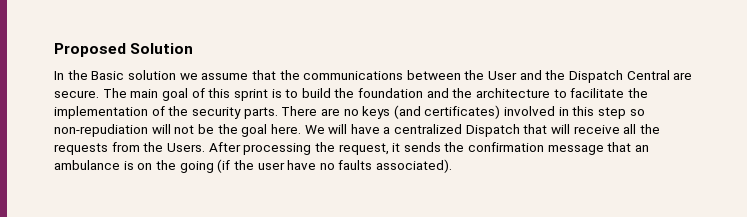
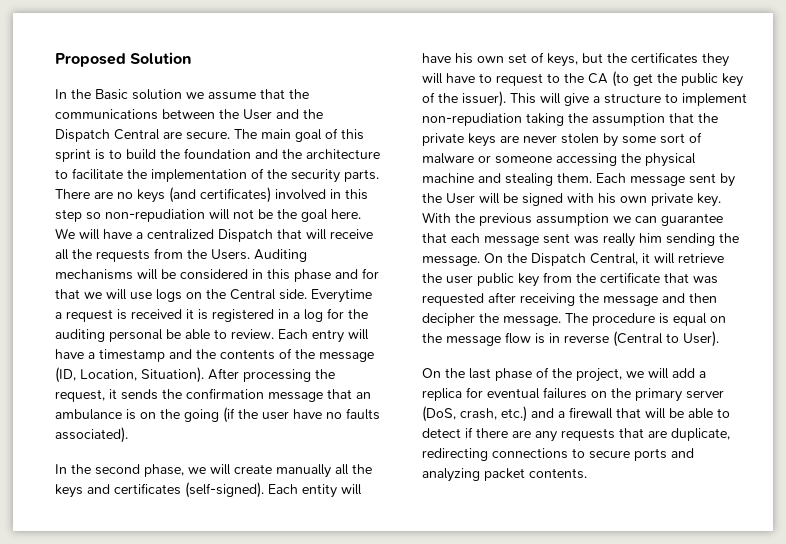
(205, 147) none -> [254,249,307,262] [55,268,379,282] [55,289,372,303] [55,308,368,322] [55,329,369,343] [55,348,374,362] [55,367,204,383] Auditing mechanisms will be considered in this phase and for that we will use logs on the Central side. Everytime a request is received it is registered in a log for the auditing personal be able to review. Each entry will have a timestamp and the contents of the message (ID, Location, Situation).
(453, 166) none -> [55,464,372,478] [55,482,362,498] [422,52,729,67] [422,71,743,87] [422,91,747,107] [422,113,718,126] [422,132,702,147] [422,153,696,167] [422,173,735,187] [422,193,721,207] [422,212,723,226] [422,233,739,247] [422,253,724,266] [422,272,718,287] [422,292,717,306] [422,313,726,326] [422,331,719,347] [422,367,706,382] [422,387,724,402] [422,406,730,422] [422,427,730,442] [422,448,694,461] [422,468,587,482] // In the second phase, we will create manually all the keys and certificates (self-signed). Each entity will have his own set of keys, but the certificates they will have to request to the CA (to get the public key of the issuer). This will give a structure to implement non-repudiation taking the assumption that the private keys are never stolen by some sort of malware or someone accessing the physical machine and stealing them. Each message sent by the User will be signed with his own private key. With the previous assumption we can guarantee that each message sent was really him sending the message. On the Dispatch Central, it will retrieve the user public key from the certificate that was requested after receiving the message and then decipher the message. The procedure is equal on the message flow is in reverse (Central to User). // On the last phase of the project, we will add a replica for eventual failures on the primary server (DoS, crash, etc.) and a firewall that will be able to detect if there are any requests that are duplicate, redirecting connections to secure ports and analyzing packet contents.

